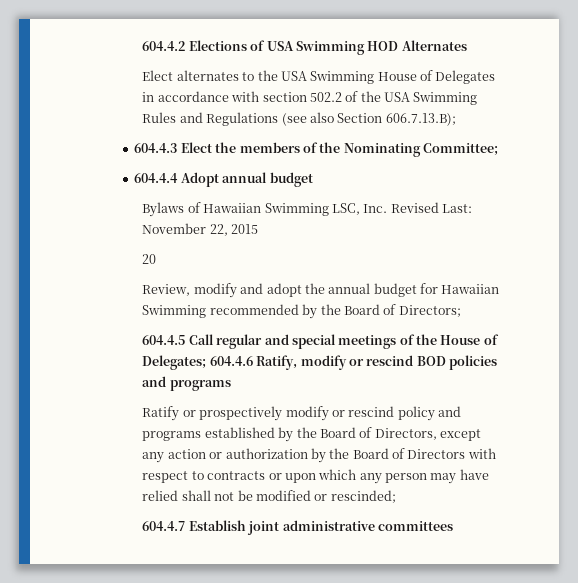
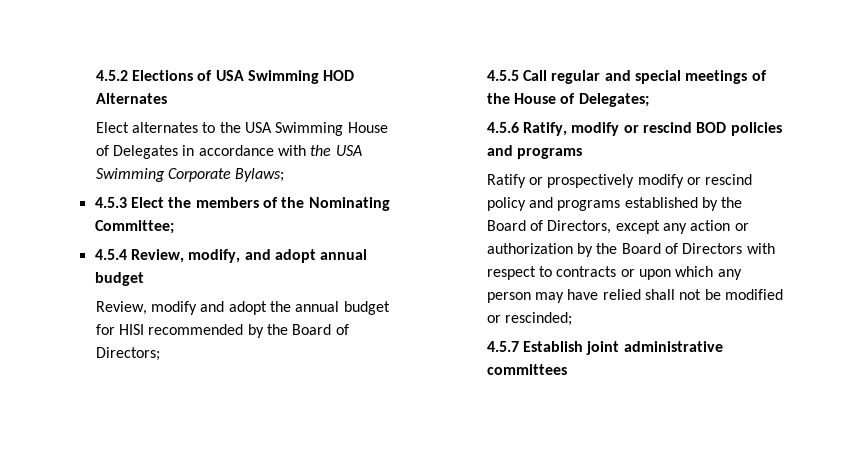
[142,41,186,51] 604.4.2 -> [95,70,128,81] 4.5.2
[262,91,478,105] [142,112,456,126] [134,143,178,153] section 502.2 of the USA Swimming Rules and Regulations (see also Section 606.7.13.B); // 604.4.3 -> [310,145,362,156] [95,168,285,182] [94,197,127,208] the USA Swimming Corporate Bylaws; // 4.5.3
[134,172,313,187] [142,202,473,217] [142,223,259,236] [142,254,157,264] 604.4.4 Adopt annual budget // Bylaws of Hawaiian Swimming LSC, Inc. Revised Last: November 22, 2015 // 20 -> [94,249,368,263] [94,272,144,286] 4.5.4 Review, modify, and adopt annual budget
[441,284,500,294] [142,305,207,318] Hawaiian Swimming -> [119,324,145,335] HISI
[142,335,186,345] 604.4.5 -> [486,70,519,81] 4.5.5
[209,356,253,366] 604.4.6 -> [486,122,519,133] // 4.5.6
[142,521,186,531] 604.4.7 -> [486,341,519,352] 4.5.7

